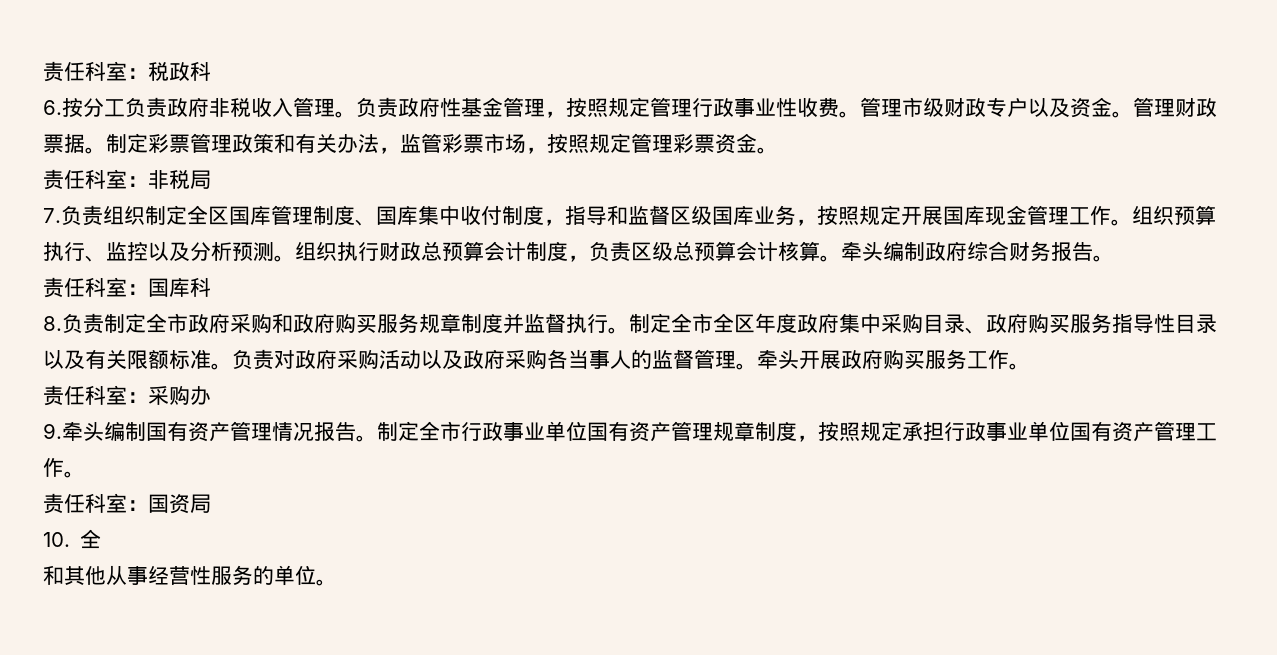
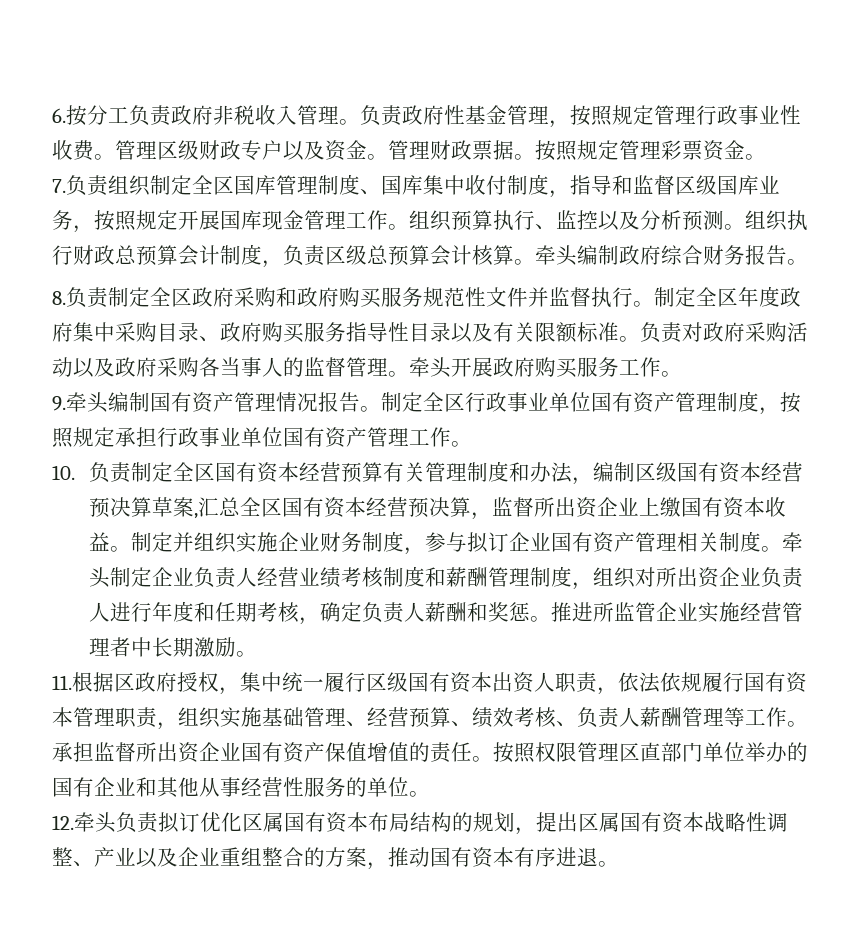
[43,61,211,82] 责任科室：税政科 // -> (52, 115) none
[902,97,923,117] 市 -> [157,141,178,160] 区
[106,133,547,154] 制定彩票管理政策和有关办法，监管彩票市场， -> (535, 157) none
[43,169,211,190] // 责任科室：非税局 -> (766, 157) none
[43,277,211,298] // 责任科室：国库科 -> (808, 262) none
[167,313,188,333] 市 -> [171,288,192,307] 区
[440,313,503,333] 章制度 -> [444,287,528,307] 范性文件
[692,313,734,333] 市全 -> (717, 296) none
[43,385,211,406] // 责任科室：采购办 -> (682, 374) none
[440,421,755,442] 市行政事业单位国有资产管理规章 -> [444,392,717,413] 区行政事业单位国有资产管理
[43,493,211,514] [43,529,102,549] 责任科室：国资局 // 10.全 // -> [52,461,804,485] [89,497,787,520] [89,531,804,555] [89,566,805,590] [89,601,804,625] [89,637,258,657] [52,672,807,695] [52,707,808,730] [52,742,808,763] [52,777,136,797] 10.负责制定全区国有资本经营预算有关管理制度和办法，编制区级国有资本经营预决算草案,汇总全区国有资本经营预决算，监督所出资企业上缴国有资本收益。制定并组织实施企业财务制度，参与拟订企业国有资产管理相关制度。牵头制定企业负责人经营业绩考核制度和薪酬管理制度，组织对所出资企业负责人进行年度和任期考核，确定负责人薪酬和奖惩。推进所监管企业实施经营管理者中长期激励。 // 11.根据区政府授权，集中统一履行区级国有资本出资人职责，依法依规履行国有资本管理职责，组织实施基础管理、经营预算、绩效考核、负责人薪酬管理等工作。承担监督所出资企业国有资产保值增值的责任。按照权限管理区直部门单位举办的国有企业
(337, 582) none -> [52,812,788,835] [52,847,619,870] // 12.牵头负责拟订优化区属国有资本布局结构的规划，提出区属国有资本战略性调整、产业以及企业重组整合的方案，推动国有资本有序进退。

